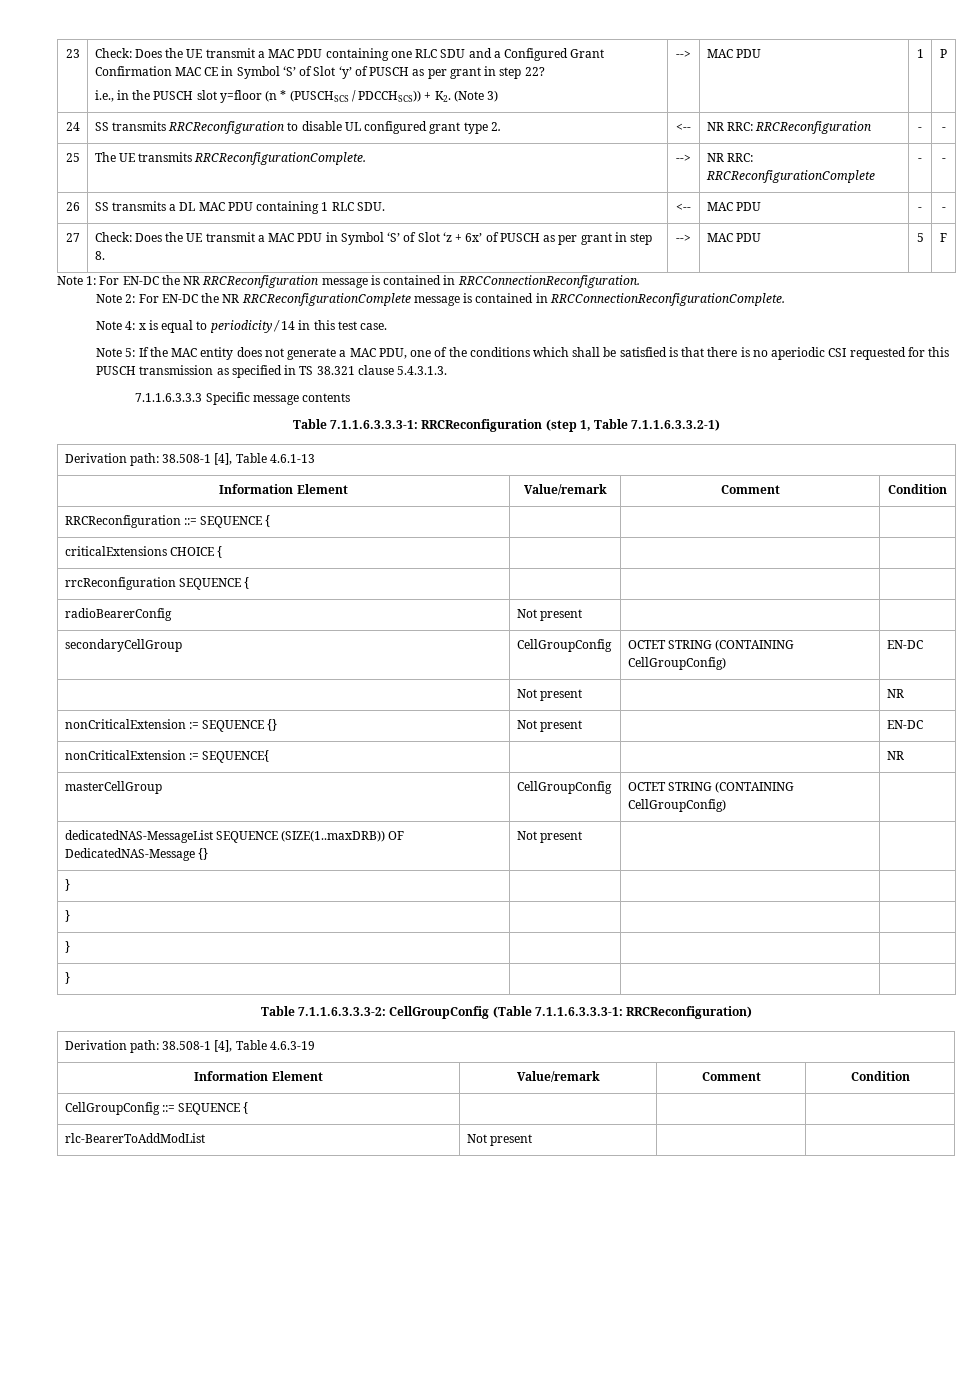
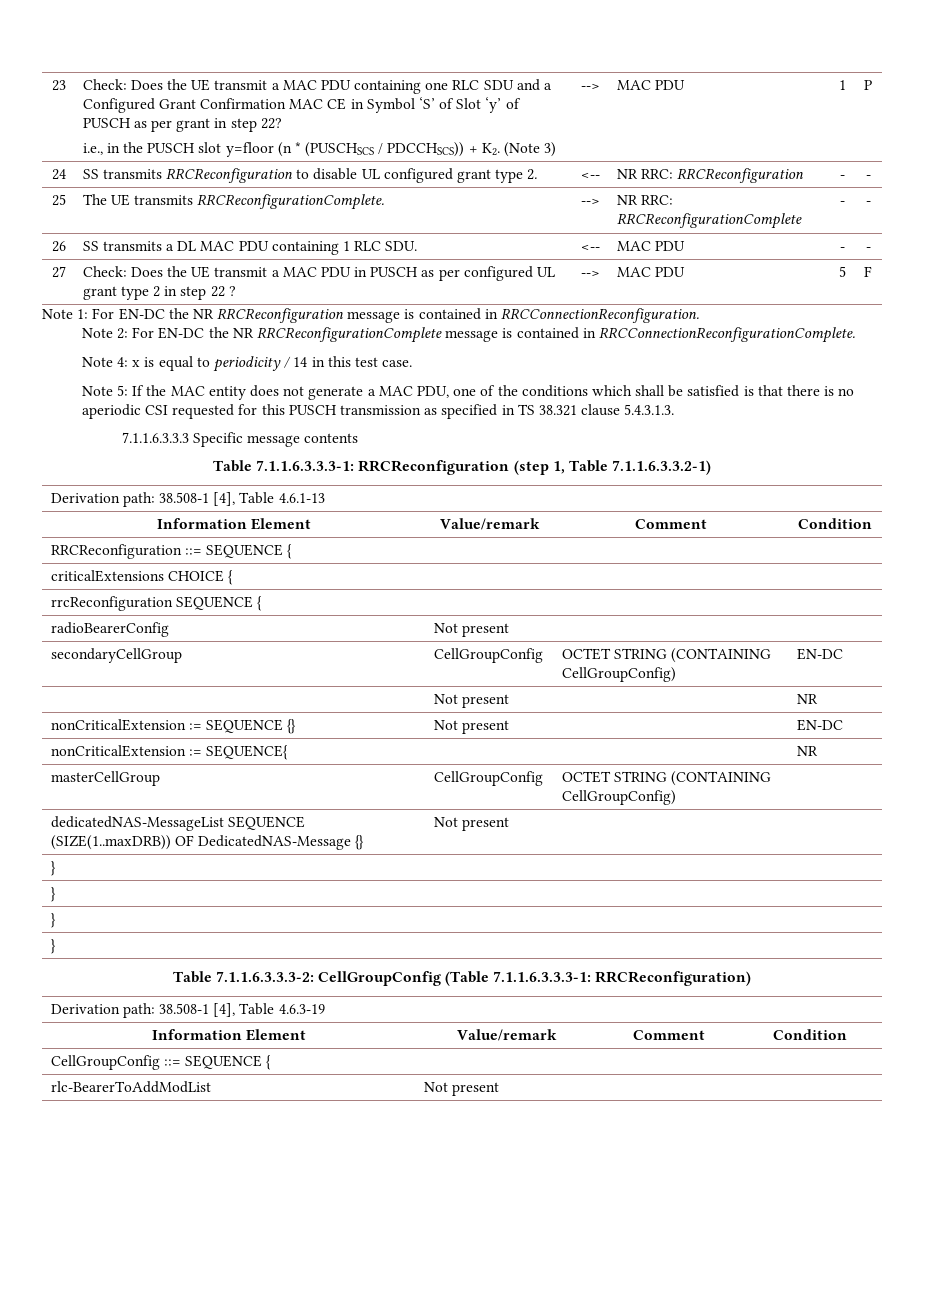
[340,232,652,245] [94,251,105,260] Symbol ‘S’ of Slot ‘z + 6x’ of PUSCH as per grant in step 8. -> [370,266,556,281] [82,286,236,300] PUSCH as per configured UL grant type 2 in step 22 ?

